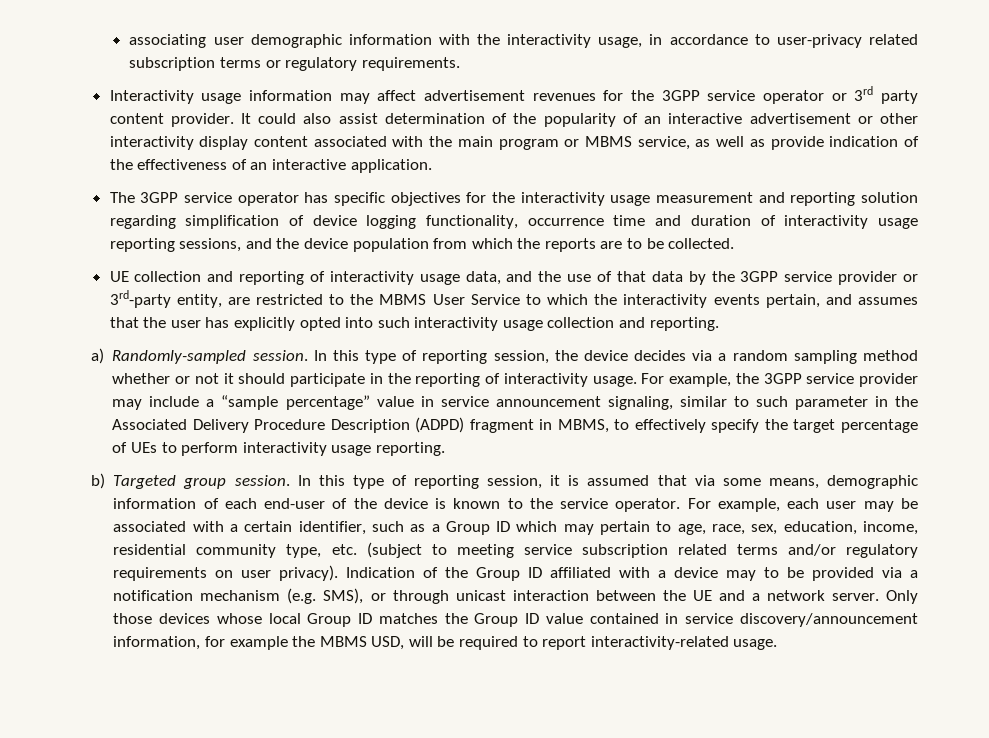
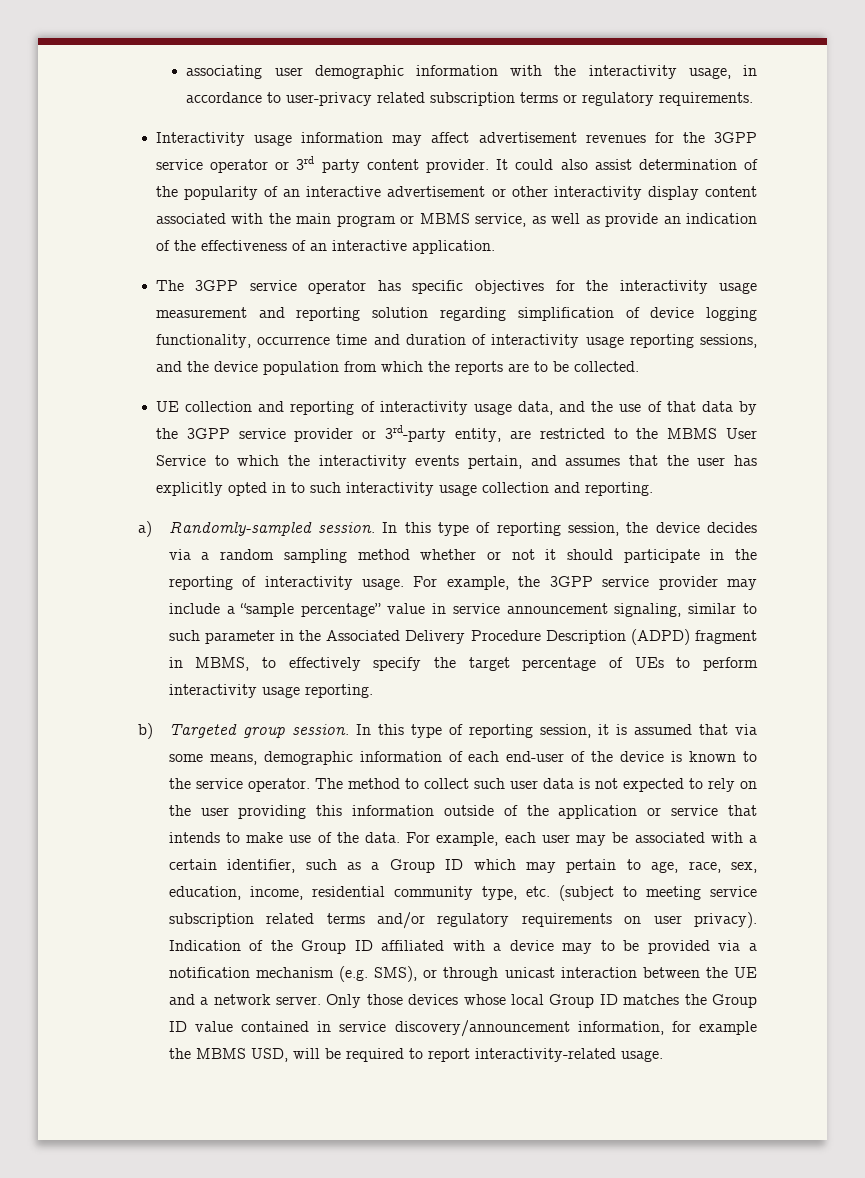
(824, 143) none -> [663,216,681,224] an
[345,317,374,328] into -> [271,482,305,493] in to
(681, 505) none -> [314,778,758,792] [168,805,758,819] [168,832,401,843] The method to collect such user data is not expected to rely on the user providing this information outside of the application or service that intends to make use of the data.

